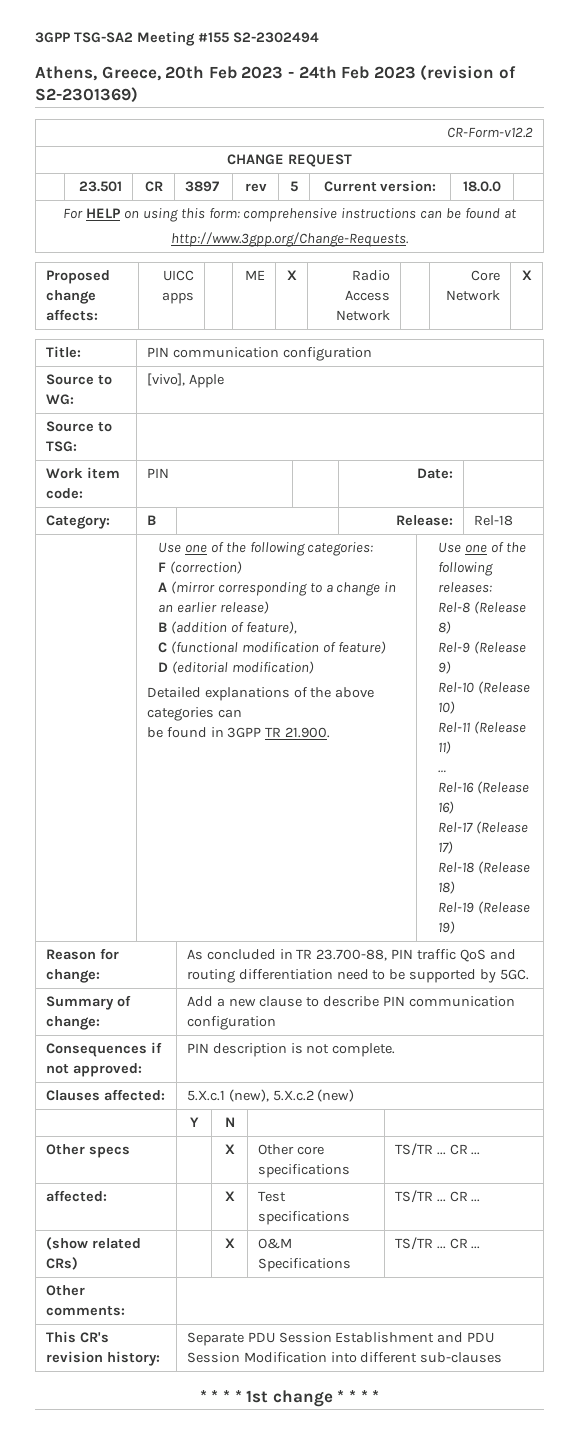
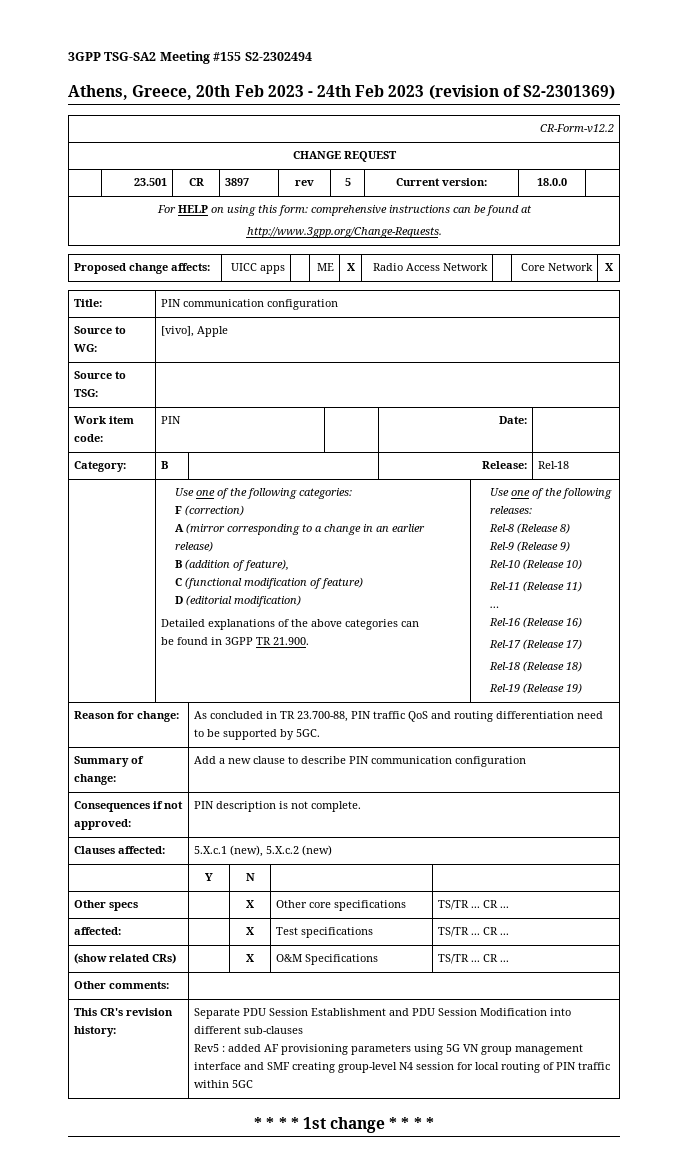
(503, 1357) none -> [194,1044,584,1055] [194,1062,611,1073] [194,1080,254,1088] // Rev5 : added AF provisioning parameters using 5G VN group management interface and SMF creating group-level N4 session for local routing of PIN traffic within 5GC

